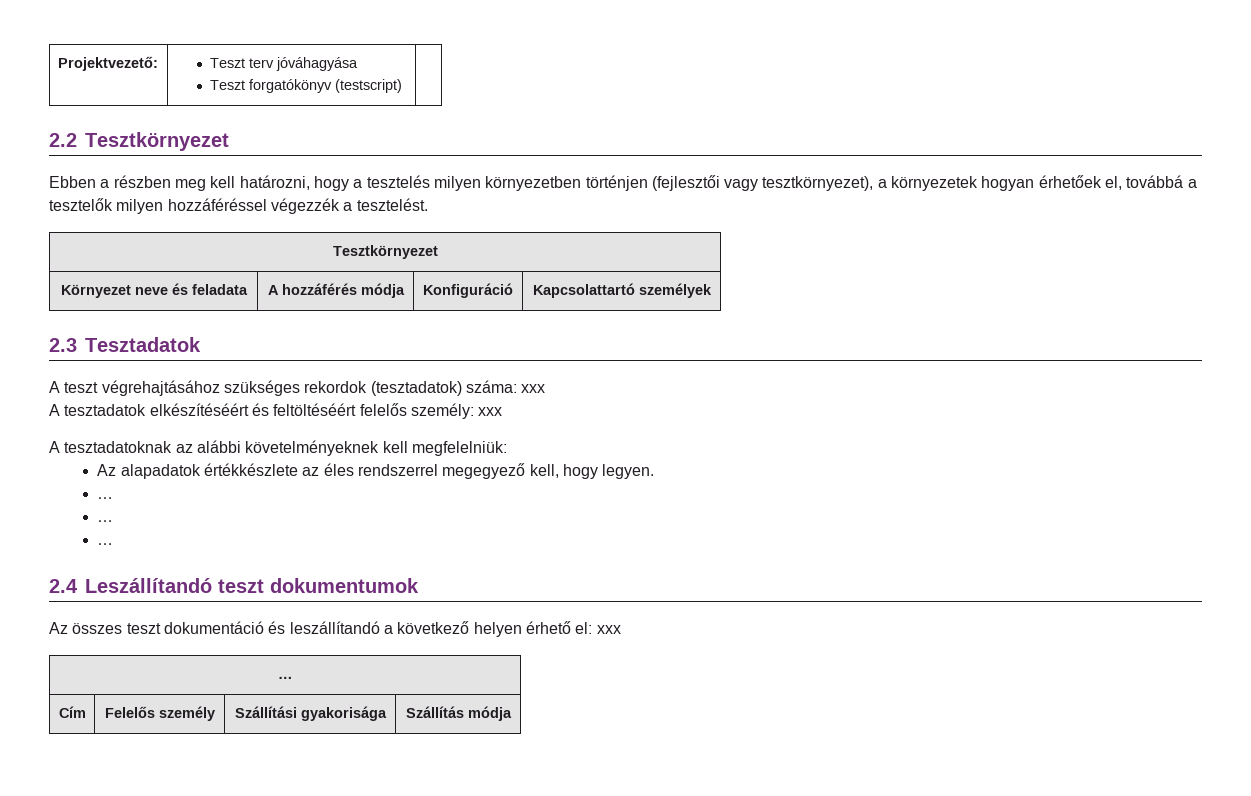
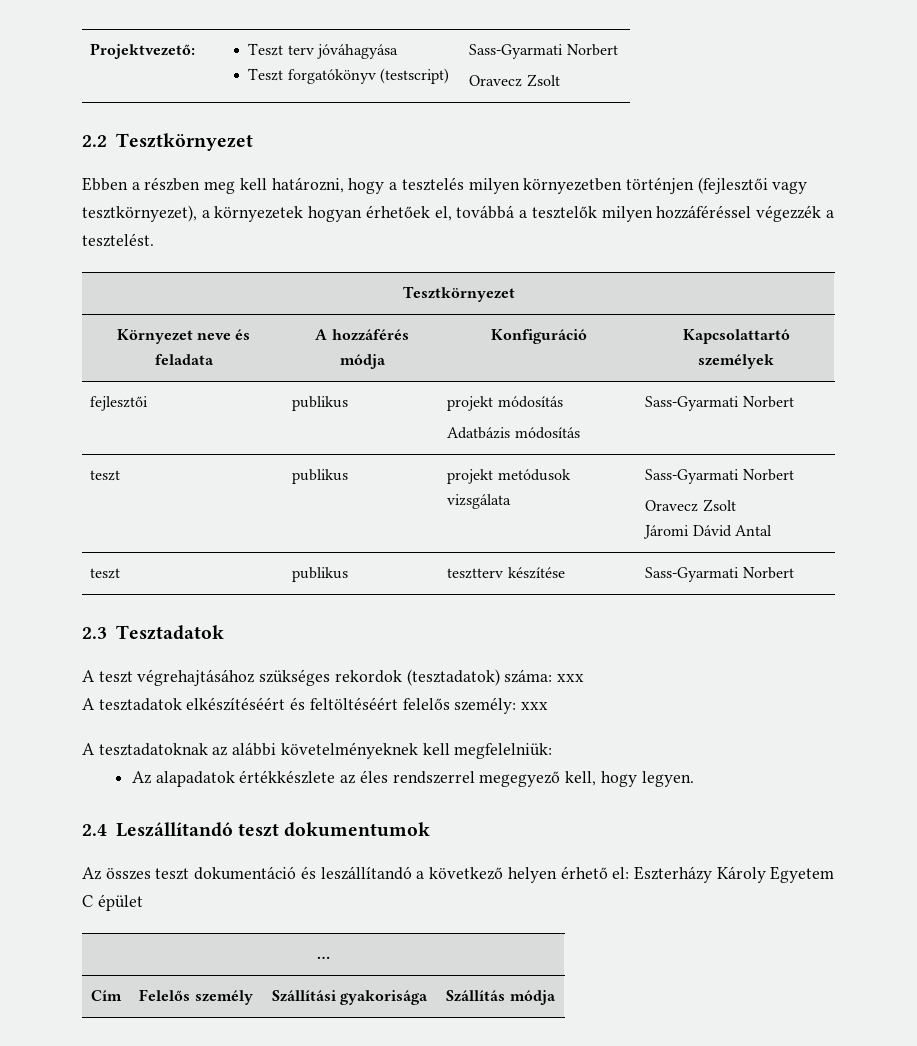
(403, 86) none -> [469,44,618,59] [469,74,560,87] Sass-Gyarmati Norbert // Oravecz Zsolt
(712, 290) none -> [90,396,149,411] [292,396,349,411] [447,396,563,411] [447,427,580,439] [645,396,794,411] [90,470,121,481] [292,469,349,484] [447,469,571,484] [447,494,512,509] [645,469,794,484] [645,499,736,512] [643,525,773,539] [90,568,121,579] [292,567,349,582] [447,567,565,579] [645,567,794,582] // fejlesztői | publikus | projekt módosítás // Adatbázis módosítás | Sass-Gyarmati Norbert // teszt | publikus | projekt metódusok vizsgálata | Sass-Gyarmati Norbert // Oravecz Zsolt // Járomi Dávid Antal // teszt | publikus | tesztterv készítése | Sass-Gyarmati Norbert
[97,497,114,499] [97,520,114,522] [97,543,114,545] // … // … // … -> (694, 779) none
[596,625,621,634] xxx -> [633,866,835,883] [82,894,143,911] Eszterházy Károly Egyetem C épület

